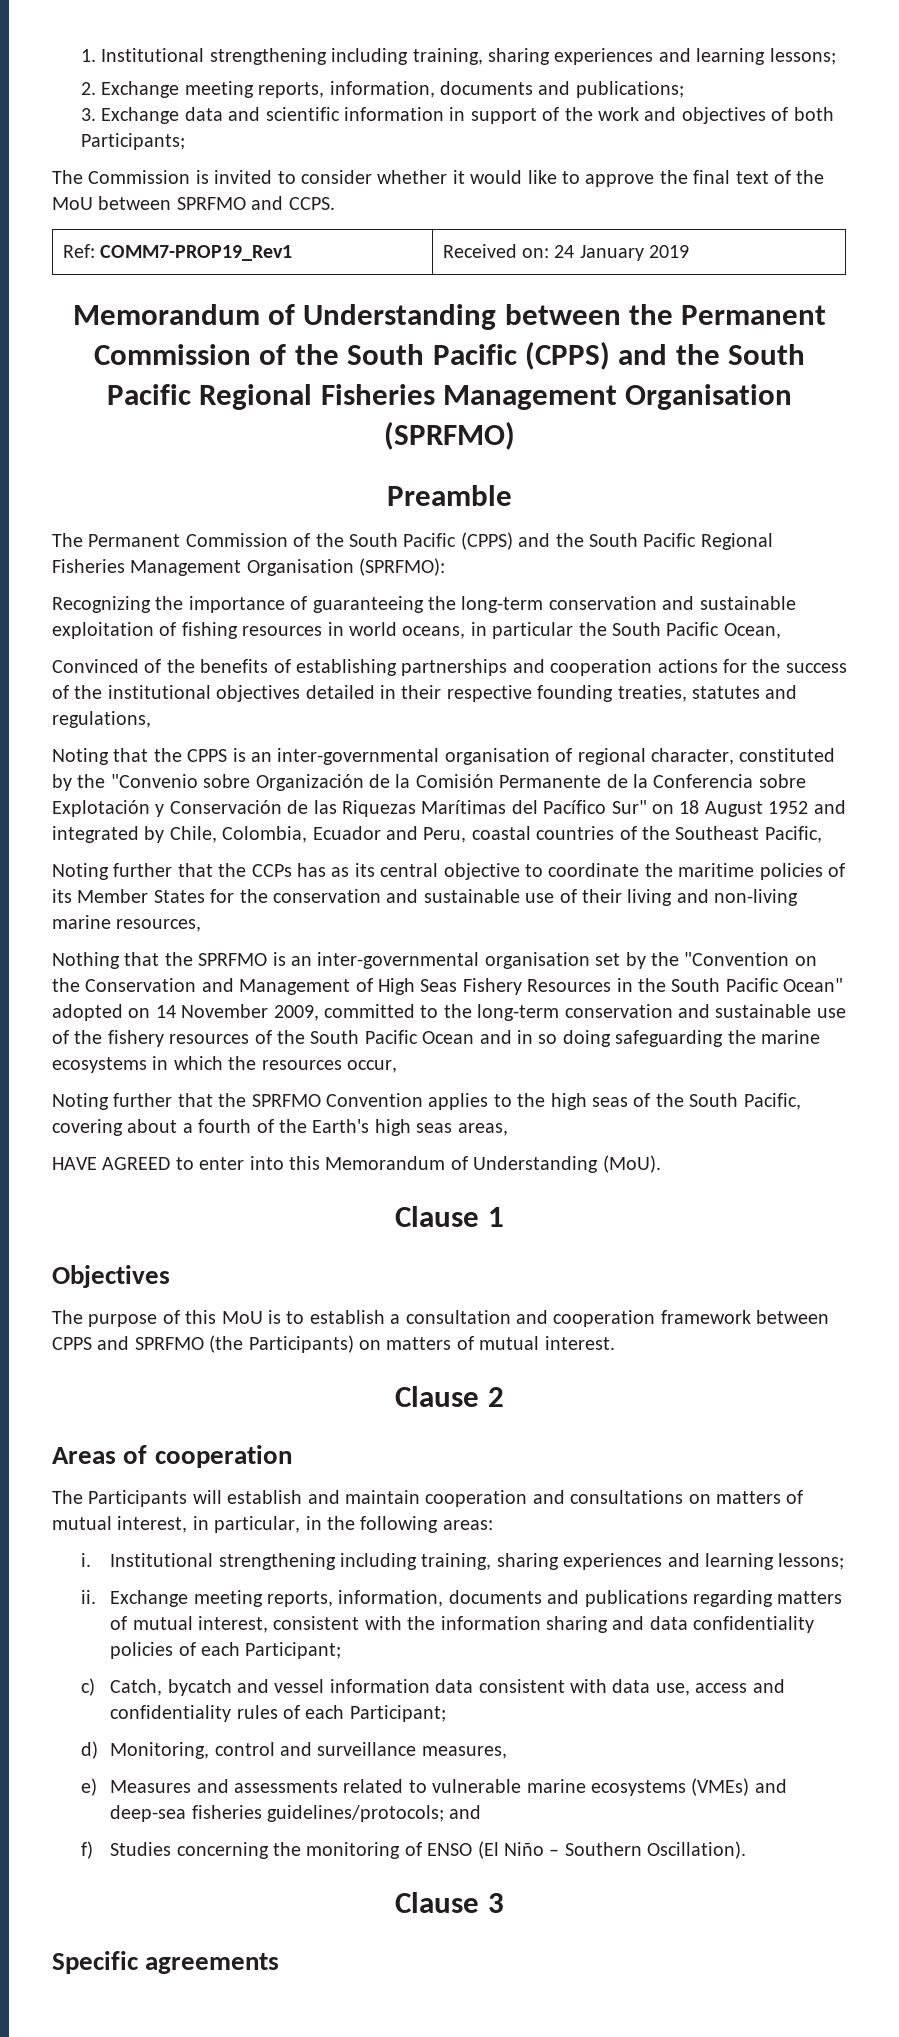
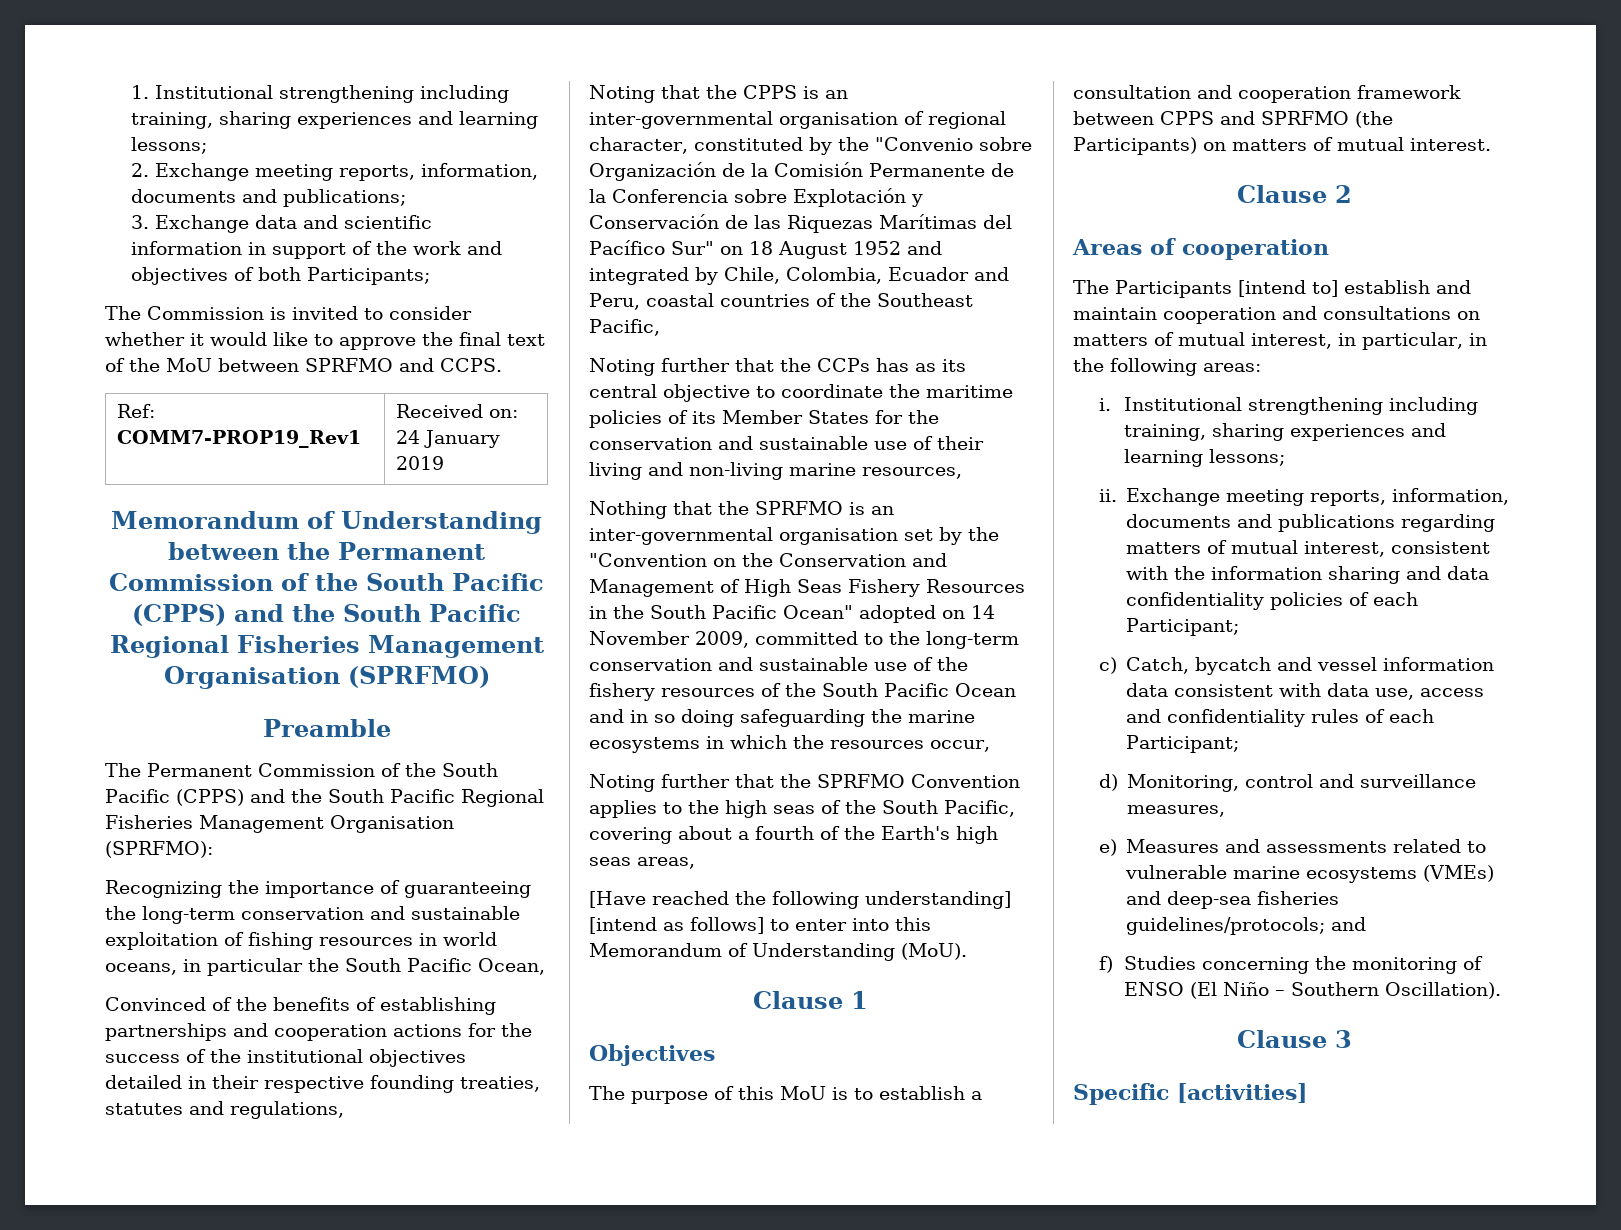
[52,1157,171,1170] HAVE AGREED -> [589,891,1011,909] [589,917,764,934] [Have reached the following understanding] [intend as follows]
[192,1490,222,1504] will -> [1237,280,1338,297] [intend to]
[145,1953,280,1974] agreements -> [1177,1083,1307,1103] [activities]

